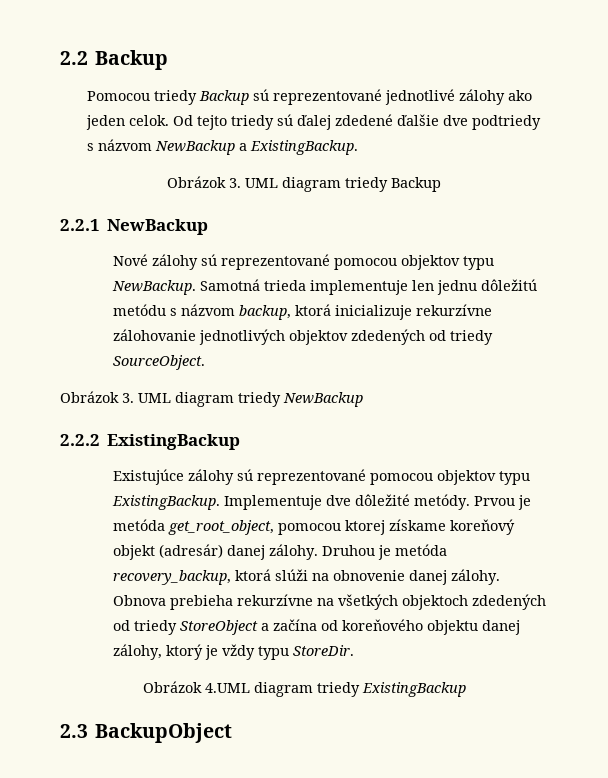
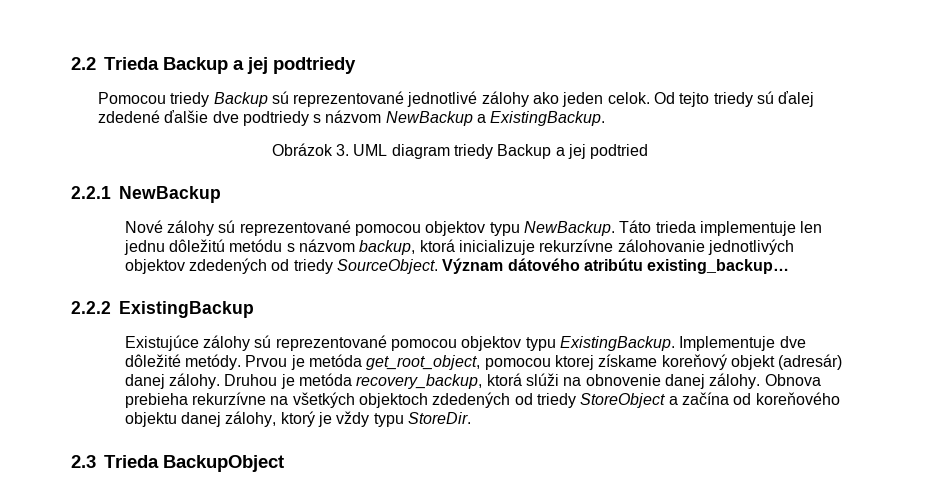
[95,50,169,70] Backup -> [104,57,356,74] Trieda Backup a jej podtriedy
(441, 184) none -> [555,144,649,159] a jej podtried
[200,279,261,291] Samotná -> [619,220,652,233] Táto
[60,391,363,407] // Obrázok 3. UML diagram triedy NewBackup -> [442,258,790,274] Význam dátového atribútu existing_backup…
[142,681,466,697] // Obrázok 4.UML diagram triedy ExistingBackup -> (471, 418) none
(88, 731) none -> [104,455,159,468] Trieda

